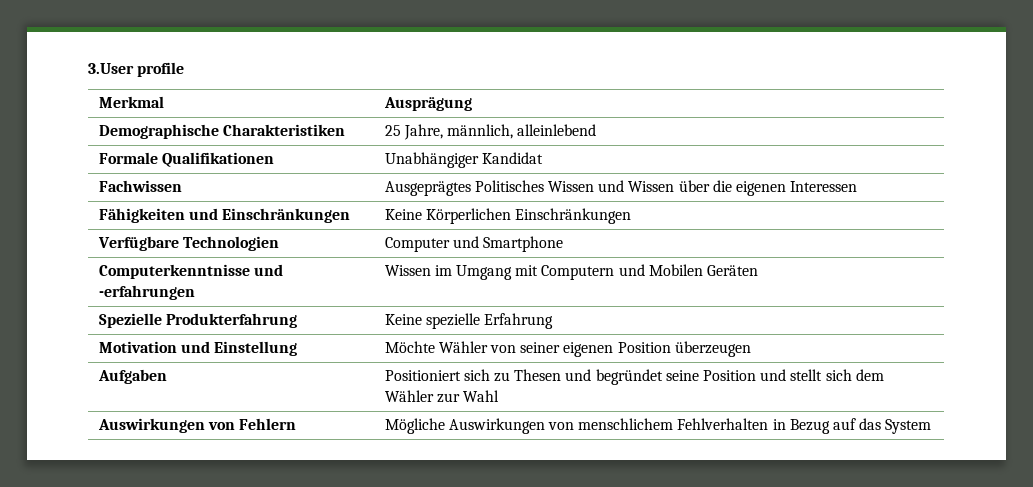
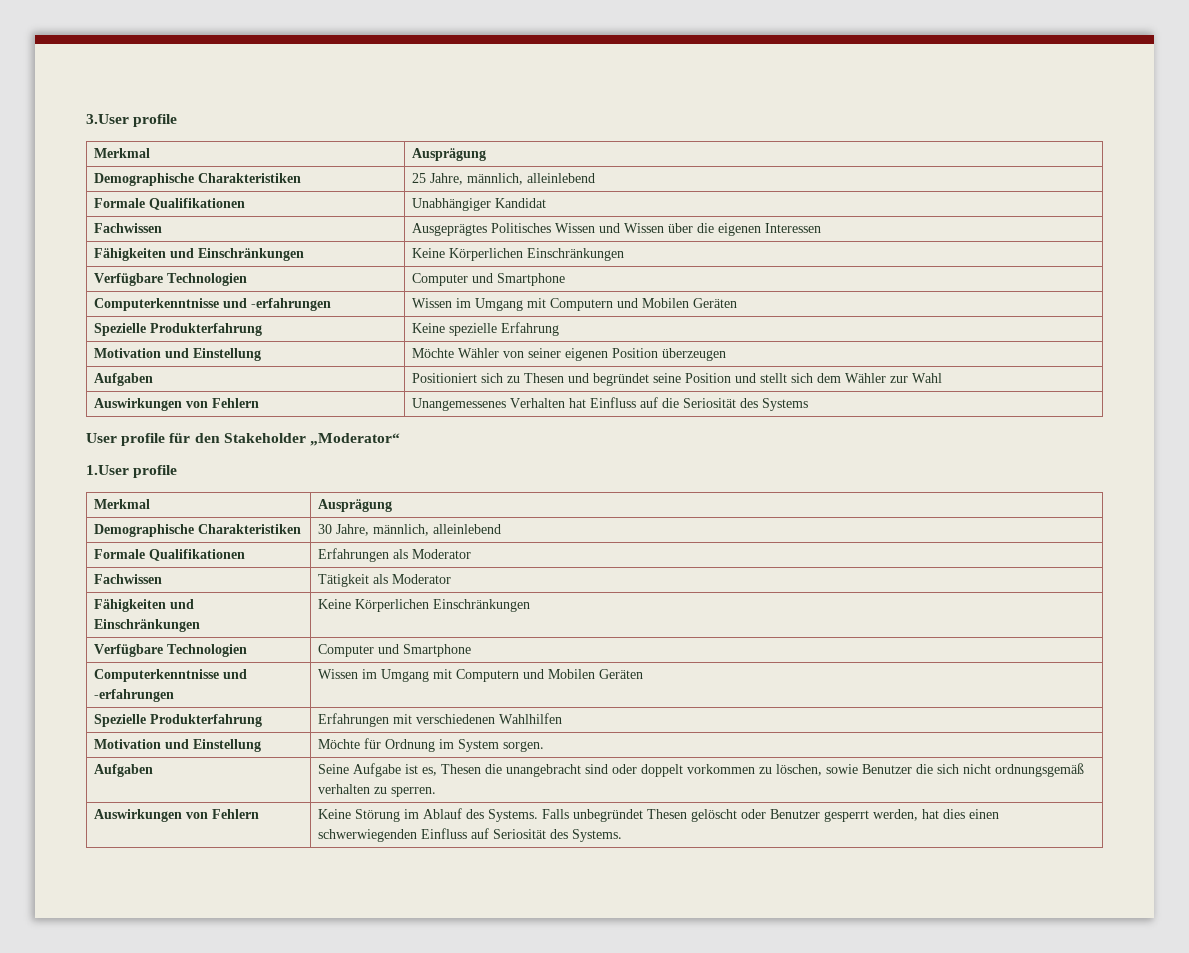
[384,418,932,434] Mögliche Auswirkungen von menschlichem Fehlverhalten in Bezug auf das System -> [411,397,808,411] [86,433,400,446] [86,465,178,478] [93,499,150,509] [317,499,392,512] [93,524,301,537] [317,524,501,536] [93,549,245,561] [317,548,471,562] [93,574,162,584] [317,574,451,587] [93,599,194,612] [93,619,200,632] [317,599,530,612] [93,644,247,657] [317,644,471,657] [93,669,247,682] [93,689,174,702] [317,669,643,682] [93,714,262,727] [317,713,562,727] [93,739,261,752] [317,738,544,752] [93,764,153,777] [317,763,1084,777] [317,784,436,797] [93,809,259,822] [317,808,999,822] [317,828,622,842] Unangemessenes Verhalten hat Einfluss auf die Seriosität des Systems // User profile für den Stakeholder „Moderator“ // 1.User profile // Merkmal | Ausprägung // Demographische Charakteristiken | 30 Jahre, männlich, alleinlebend // Formale Qualifikationen | Erfahrungen als Moderator // Fachwissen | Tätigkeit als Moderator // Fähigkeiten und Einschränkungen | Keine Körperlichen Einschränkungen // Verfügbare Technologien | Computer und Smartphone // Computerkenntnisse und -erfahrungen | Wissen im Umgang mit Computern und Mobilen Geräten // Spezielle Produkterfahrung | Erfahrungen mit verschiedenen Wahlhilfen // Motivation und Einstellung | Möchte für Ordnung im System sorgen. // Aufgaben | Seine Aufgabe ist es, Thesen die unangebracht sind oder doppelt vorkommen zu löschen, sowie Benutzer die sich nicht ordnungsgemäß verhalten zu sperren. // Auswirkungen von Fehlern | Keine Störung im Ablauf des Systems. Falls unbegründet Thesen gelöscht oder Benutzer gesperrt werden, hat dies einen schwerwiegenden Einfluss auf Seriosität des Systems.

